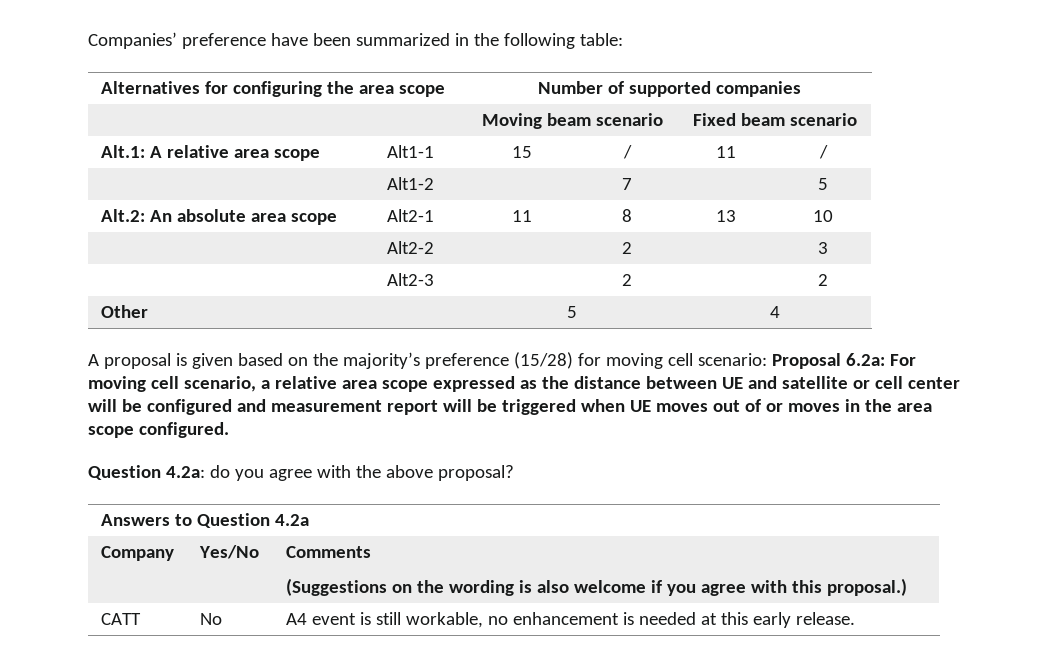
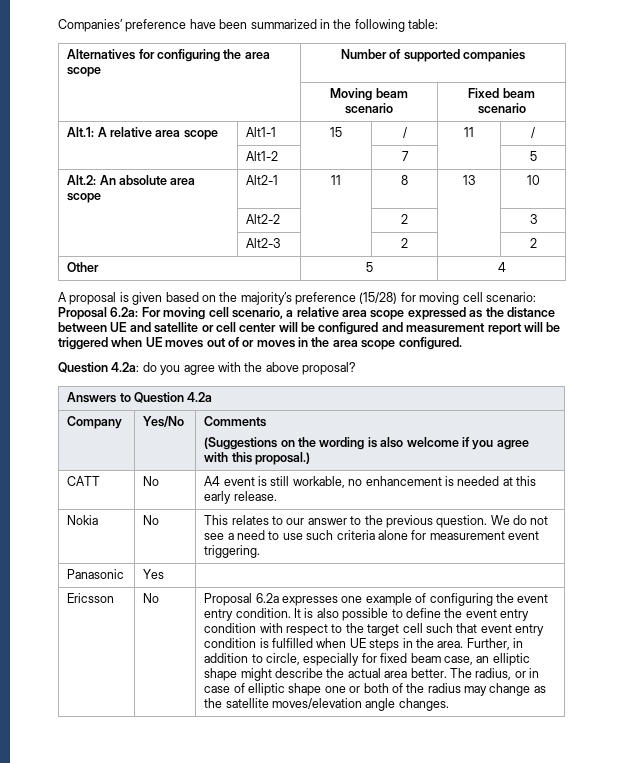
(855, 618) none -> [67,515,99,525] [143,515,160,525] [204,515,549,528] [204,530,540,540] [204,545,261,558] [67,569,125,579] [143,569,165,579] [67,593,115,603] [143,593,160,603] [204,593,549,606] [204,608,530,621] [204,623,545,636] [204,638,524,651] [204,653,530,666] [204,668,540,681] [204,683,546,696] [204,698,449,711] // Nokia | No | This relates to our answer to the previous question. We do not see a need to use such criteria alone for measurement event triggering. // Panasonic | Yes | // Ericsson | No | Proposal 6.2a expresses one example of configuring the event entry condition. It is also possible to define the event entry condition with respect to the target cell such that event entry condition is fulfilled when UE steps in the area. Further, in addition to circle, especially for fixed beam case, an elliptic shape might describe the actual area better. The radius, or in case of elliptic shape one or both of the radius may change as the satellite moves/elevation angle changes.

